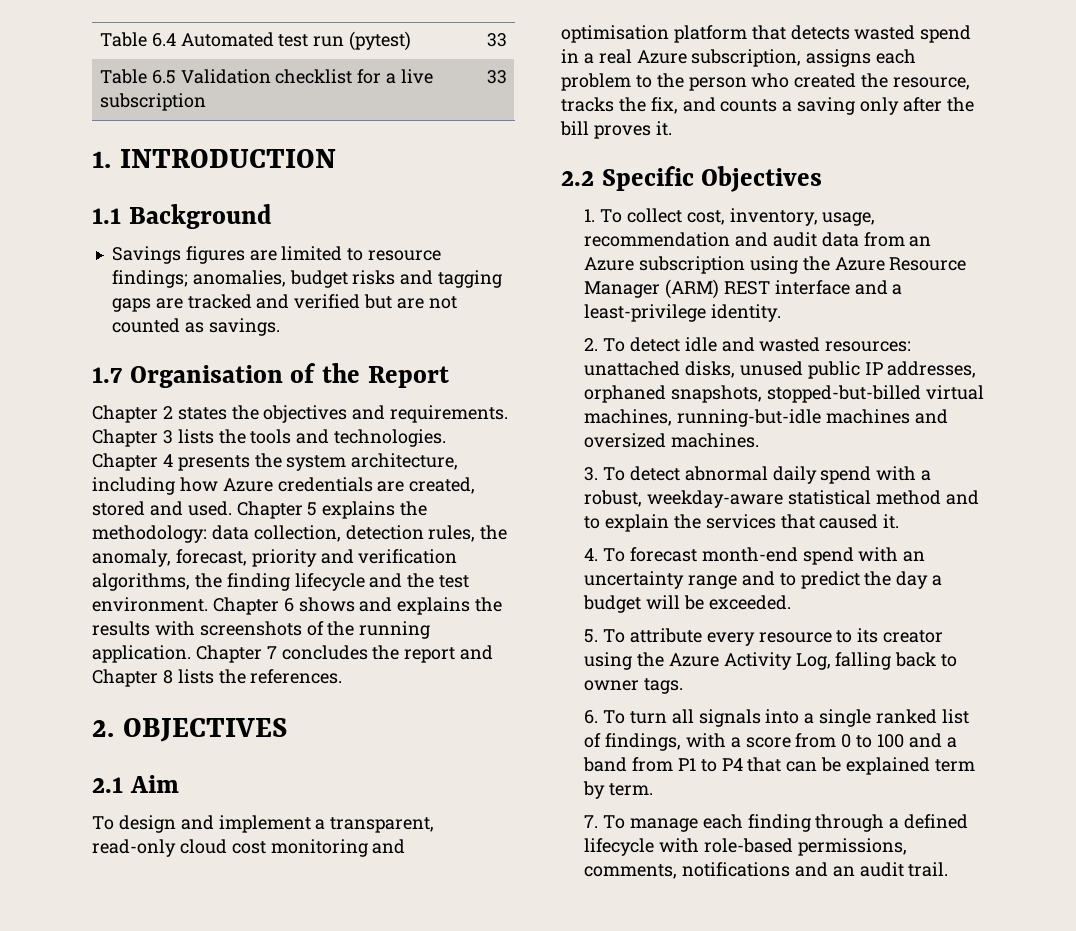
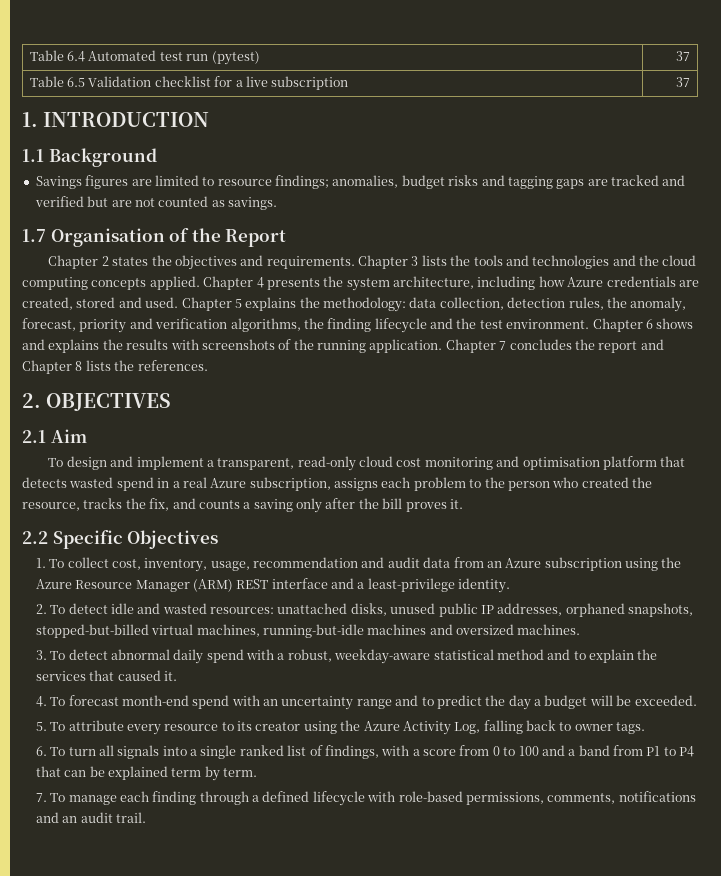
[487,33,508,47] 33 -> [676,51,691,61] 37
[487,70,508,84] 33 -> [676,77,691,87] 37
[334,429,447,447] technologies. -> [532,255,697,269] [22,276,200,290] technologies and the cloud computing concepts applied.

